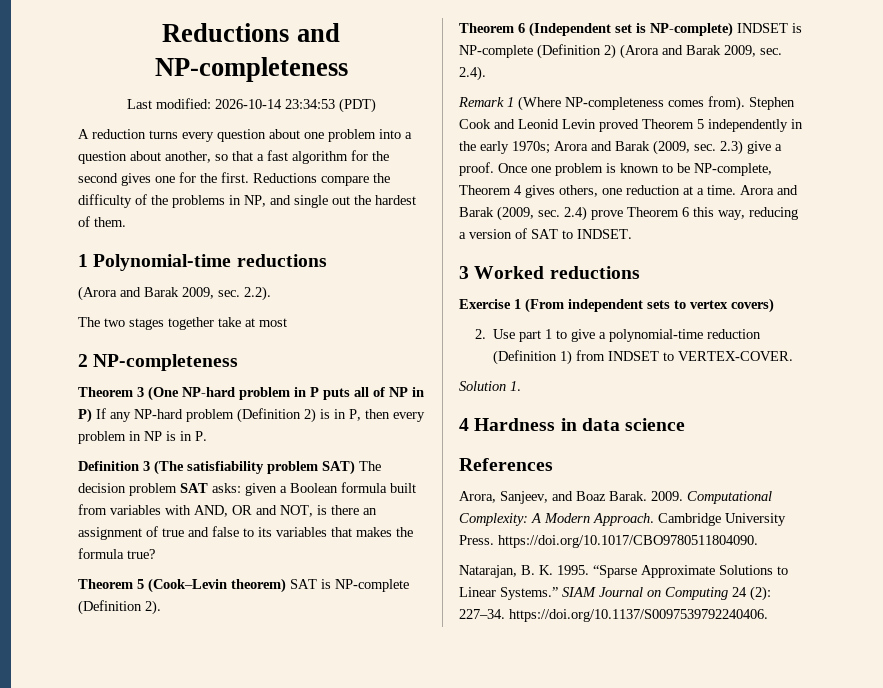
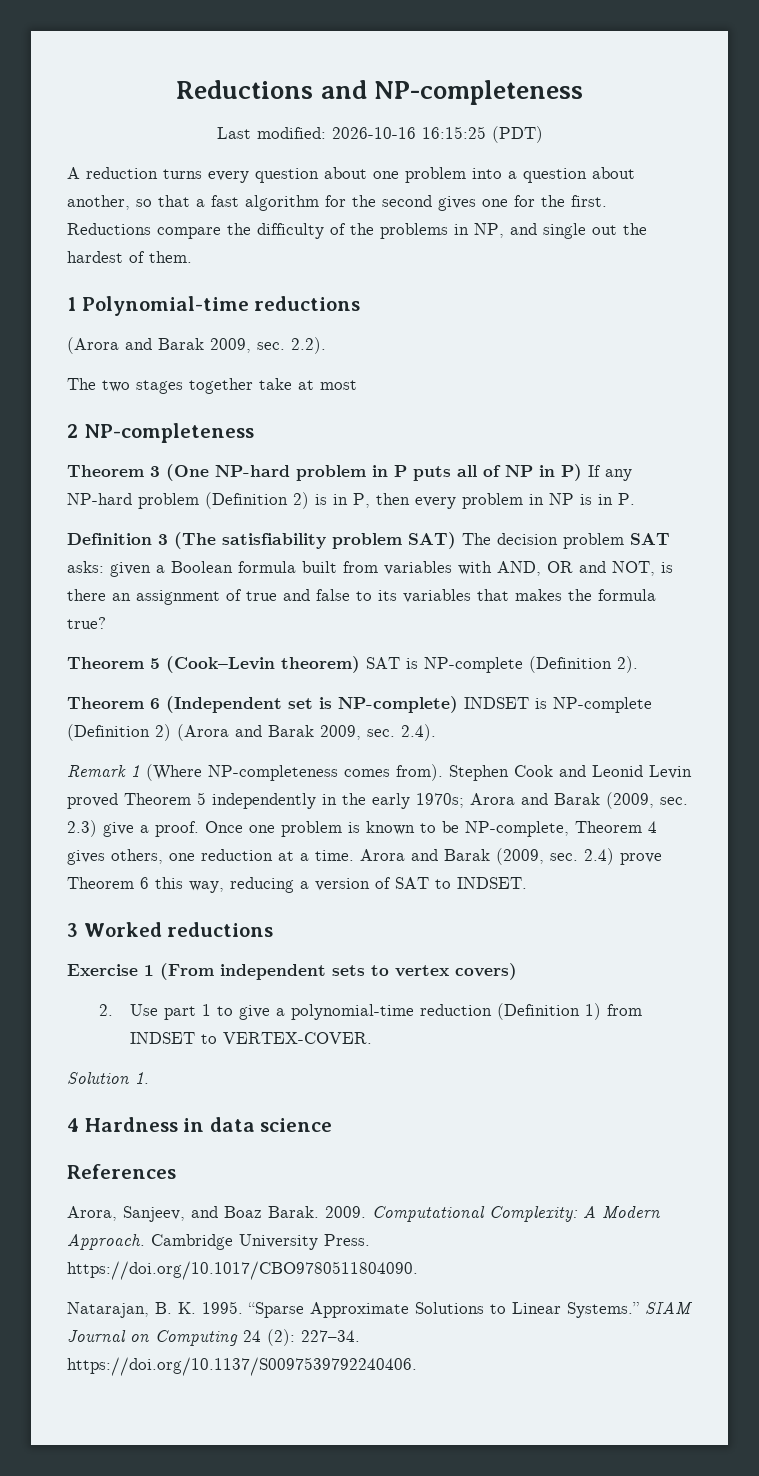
[214,99,335,109] 2026-10-14 23:34:53 -> [331,126,486,139] 2026-10-16 16:15:25

